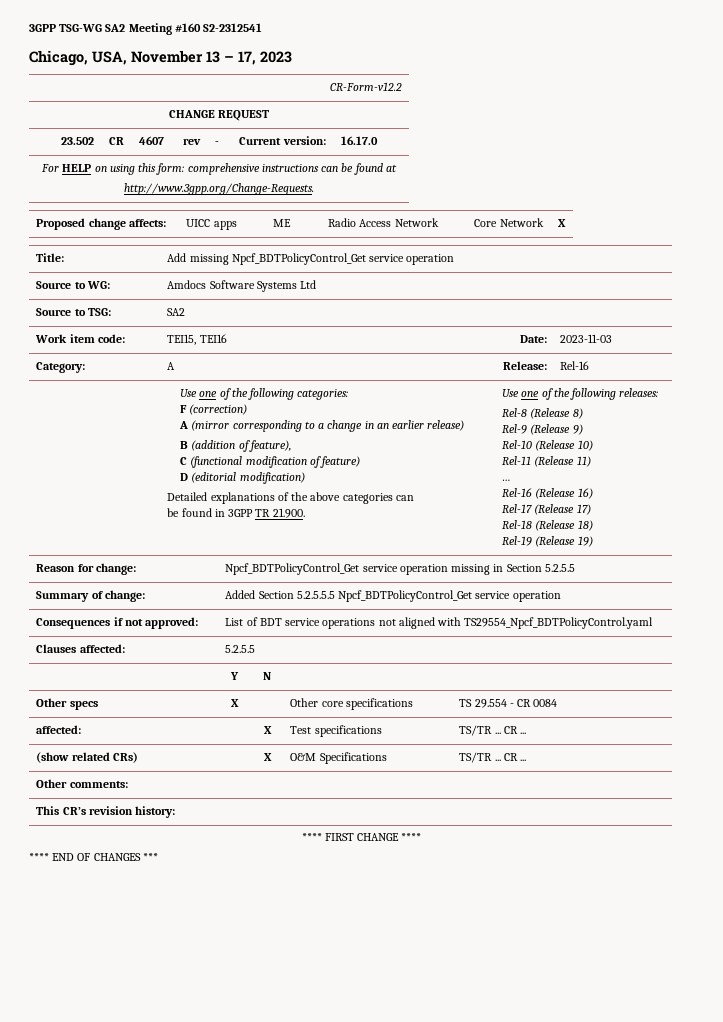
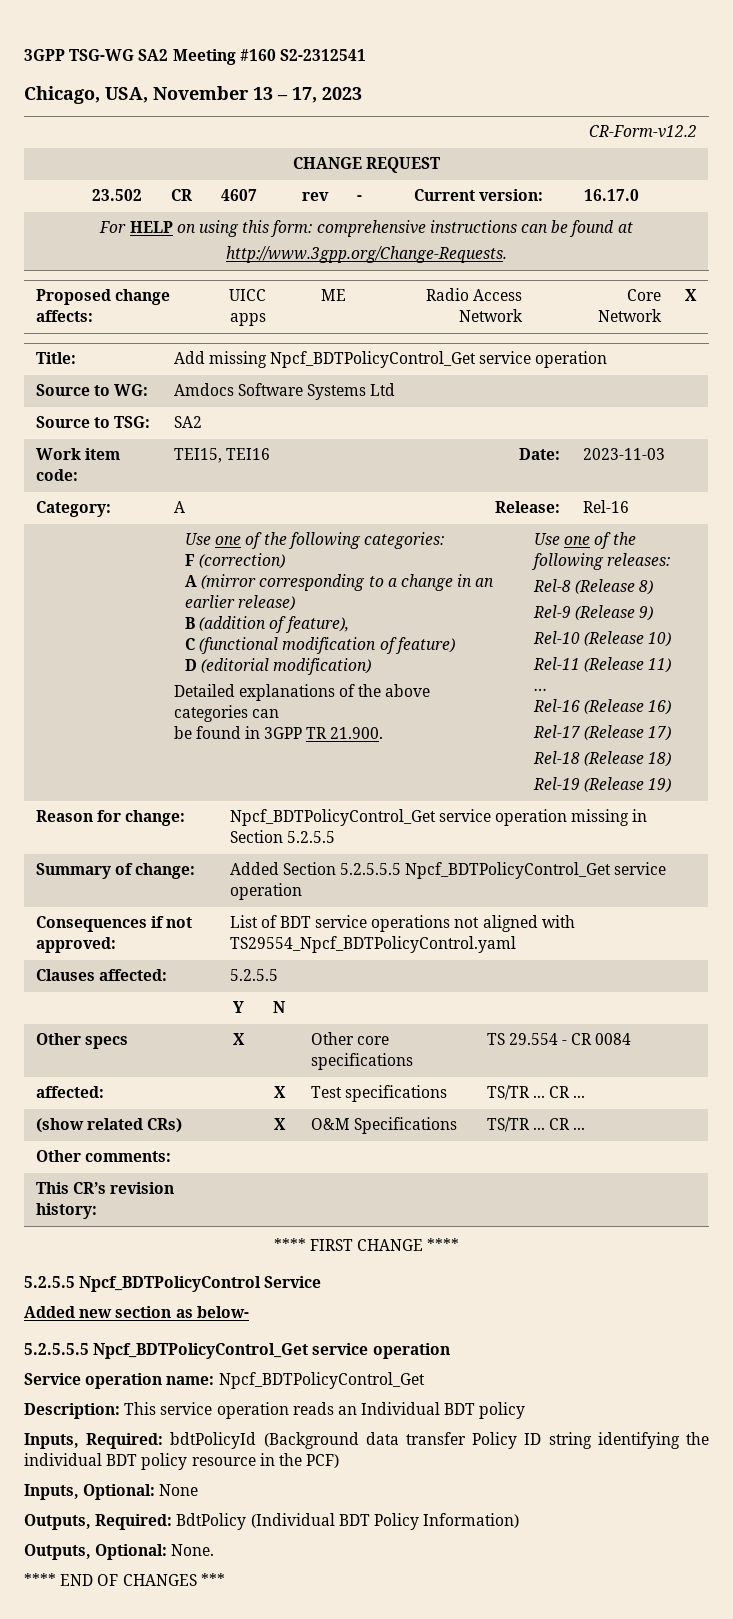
(422, 837) none -> [24,1276,322,1292] [24,1306,249,1318] [24,1343,450,1359] [24,1372,425,1389] [24,1402,526,1419] [24,1432,709,1449] [24,1453,340,1470] [24,1484,199,1500] [24,1513,520,1530] [24,1544,215,1560] // 5.2.5.5 Npcf_BDTPolicyControl Service // Added new section as below- // 5.2.5.5.5 Npcf_BDTPolicyControl_Get service operation // Service operation name: Npcf_BDTPolicyControl_Get // Description: This service operation reads an Individual BDT policy // Inputs, Required: bdtPolicyId (Background data transfer Policy ID string identifying the individual BDT policy resource in the PCF) // Inputs, Optional: None // Outputs, Required: BdtPolicy (Individual BDT Policy Information) // Outputs, Optional: None.

